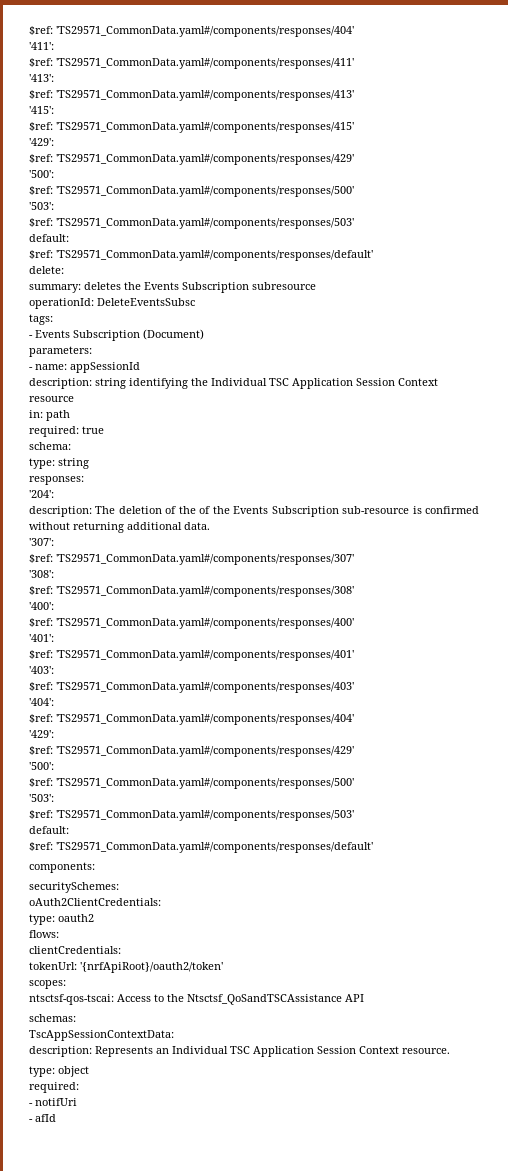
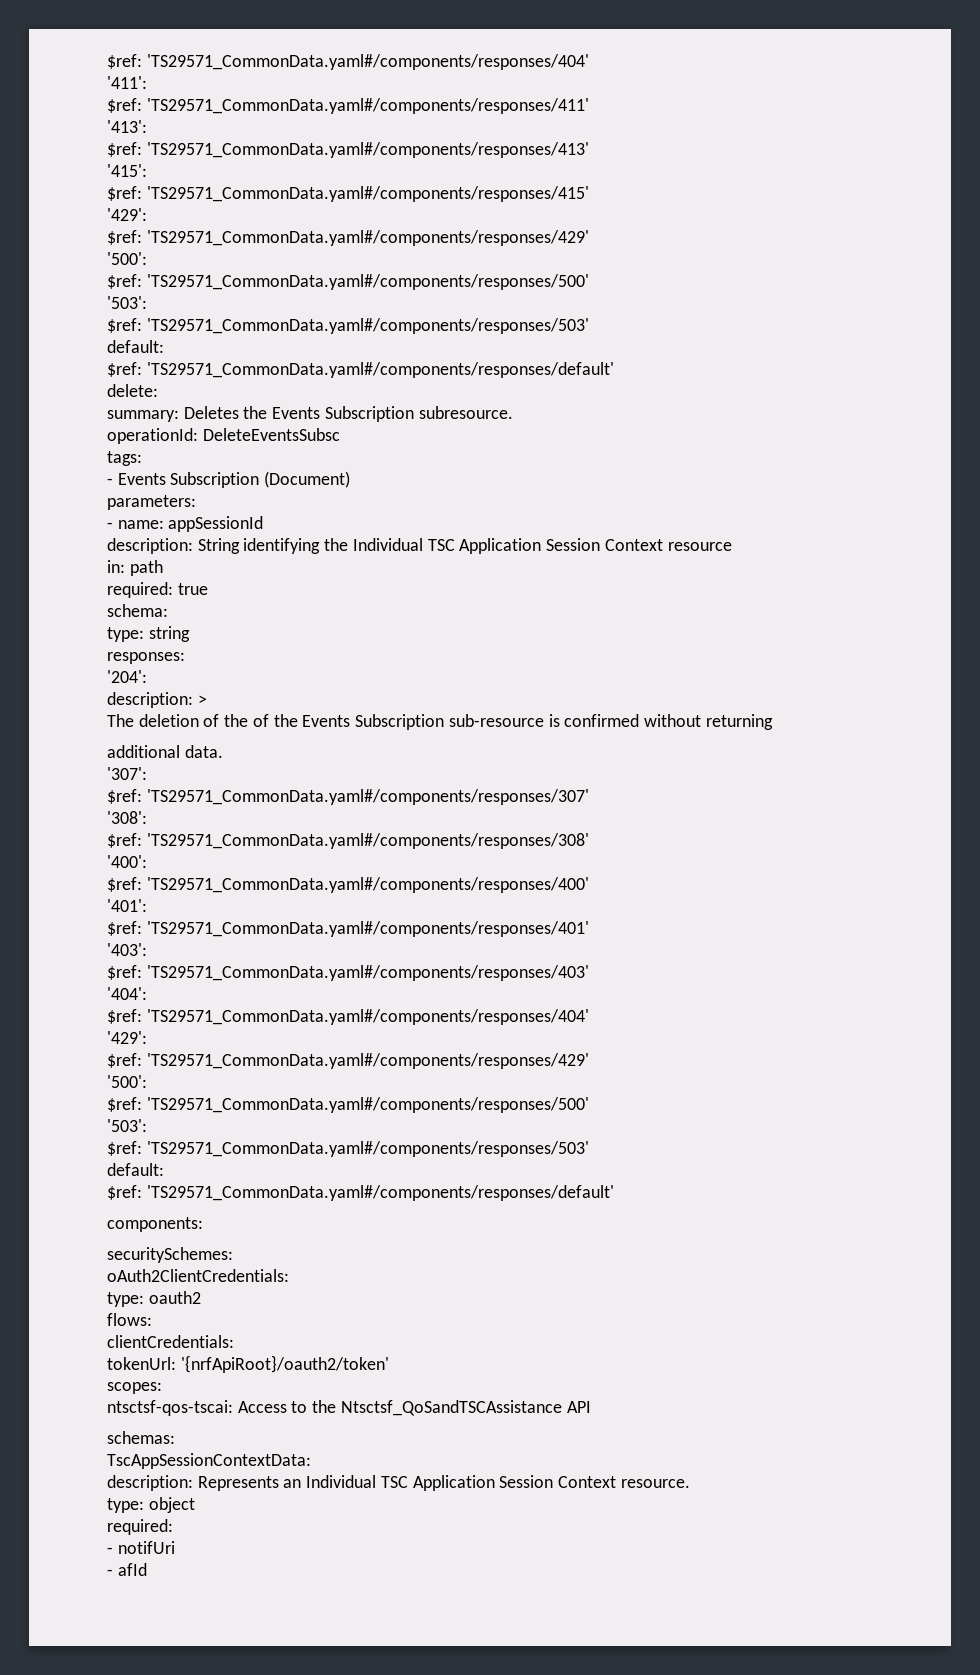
[84,282,316,293] deletes the Events Subscription subresource -> [183,406,513,422] Deletes the Events Subscription subresource.
[95,378,126,389] string -> [197,538,240,554] String
(92, 511) none -> [197,695,207,705] > //
(124, 527) none -> (773, 722) //

